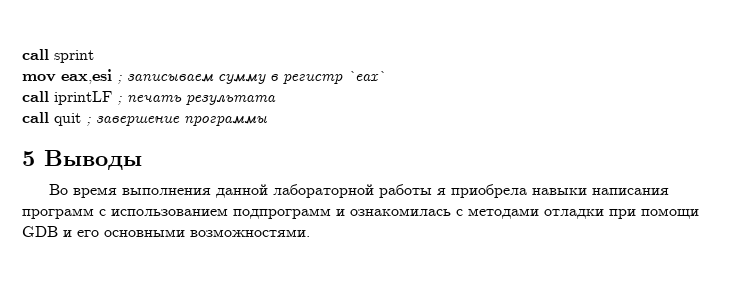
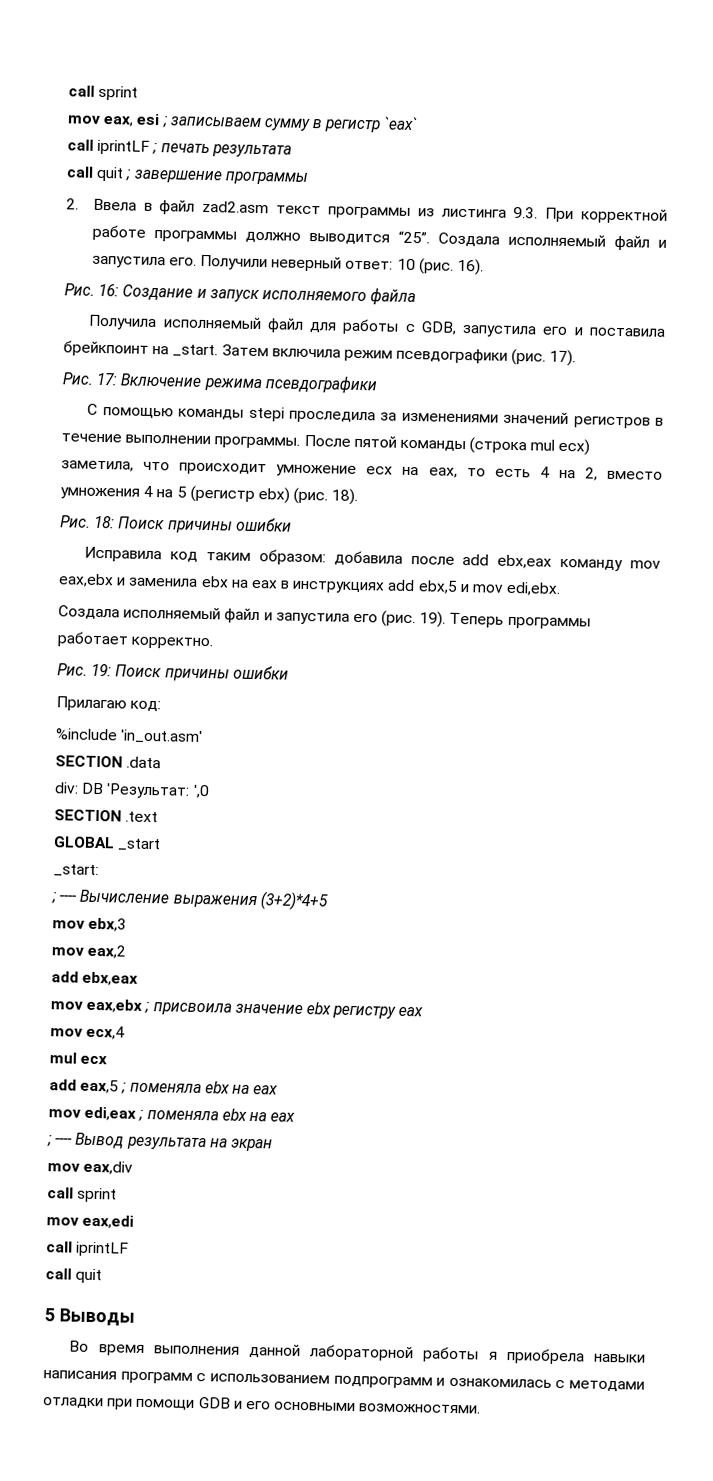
[22,49,94,63] [22,69,112,84] call sprint // mov eax,esi -> [68,85,139,101] [67,113,161,127] call sprint // mov eax, esi
(268, 121) none -> [66,198,668,224] [91,224,667,251] [91,254,484,276] [64,283,417,306] [88,314,666,338] [63,340,577,367] [62,372,378,394] [87,403,665,429] [61,433,591,456] [61,460,663,481] [60,485,359,505] [60,515,292,534] [84,546,661,572] [58,573,562,596] [58,605,591,630] [57,631,214,650] [57,663,289,682] [56,696,162,712] [55,728,204,745] [55,755,162,769] [54,782,210,799] [54,809,159,823] [53,836,162,852] [53,864,99,878] [51,889,329,911] [52,917,128,932] [51,944,127,959] [51,971,139,986] [50,998,424,1019] [50,1025,126,1040] [49,1052,108,1065] [49,1079,279,1095] [48,1106,296,1122] [47,1132,273,1152] [47,1160,134,1175] [47,1187,118,1203] [46,1214,135,1229] [46,1241,130,1257] [45,1268,103,1284] // 2. Ввела в файл zad2.asm текст программы из листинга 9.3. При корректной работе программы должно выводится “25”. Создала исполняемый файл и запустила его. Получили неверный ответ: 10 (рис. 16). // Рис. 16: Создание и запуск исполняемого файла // Получила исполняемый файл для работы с GDB, запустила его и поставила брейкпоинт на _start. Затем включила режим псевдографики (рис. 17). // Рис. 17: Включение режима псевдографики // С помощью команды stepi проследила за изменениями значений регистров в течение выполнении программы. После пятой команды (строка mul ecx) заметила, что происходит умножение ecx на eаx, то есть 4 на 2, вместо умножения 4 на 5 (регистр ebx) (рис. 18). // Рис. 18: Поиск причины ошибки // Исправила код таким образом: добавила после add ebx,eax команду mov eax,ebx и заменила ebx на eax в инструкциях add ebx,5 и mov edi,ebx. // Создала исполняемый файл и запустила его (рис. 19). Теперь программы работает корректно. // Рис. 19: Поиск причины ошибки // Прилагаю код: // %include 'in_out.asm' // SECTION .data // div: DB 'Результат: ',0 // SECTION .text // GLOBAL _start // _start: // ; ---- Вычисление выражения (3+2)*4+5 // mov ebx,3 // mov eax,2 // add ebx,eax // mov eax,ebx ; присвоила значение ebx регистру eax // mov ecx,4 // mul ecx // add eax,5 ; поменяла ebx на eax // mov edi,eax ; поменяла ebx на eax // ; ---- Вывод результата на экран // mov eax,div // call sprint // mov eax,edi // call iprintLF // call quit

